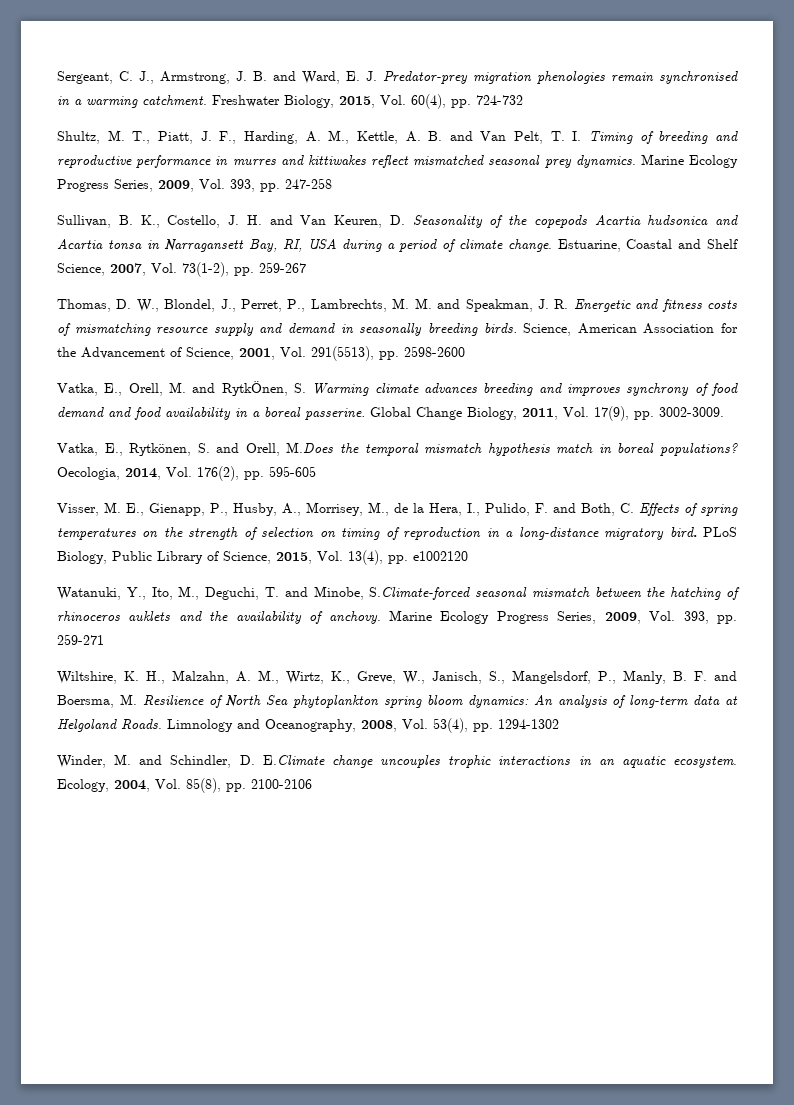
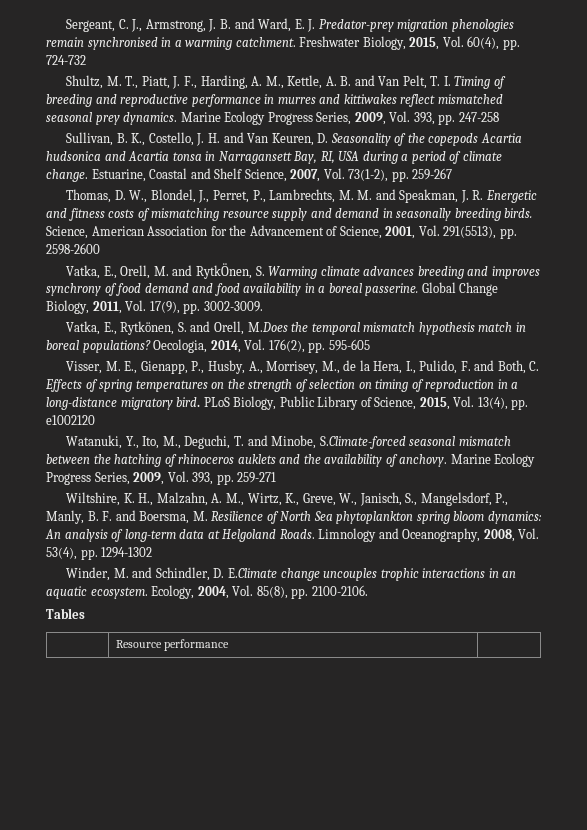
[251,779,312,789] 2100-2106 -> [311,585,368,596] [46,608,85,619] [115,639,229,651] 2100-2106. // Tables // | Resource performance |

